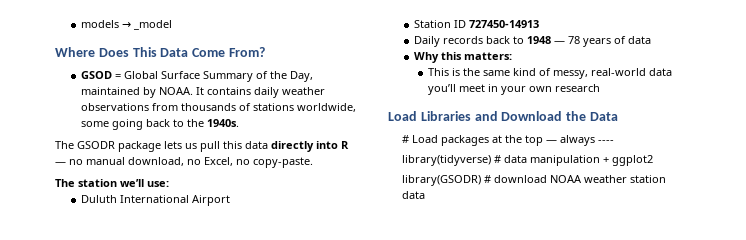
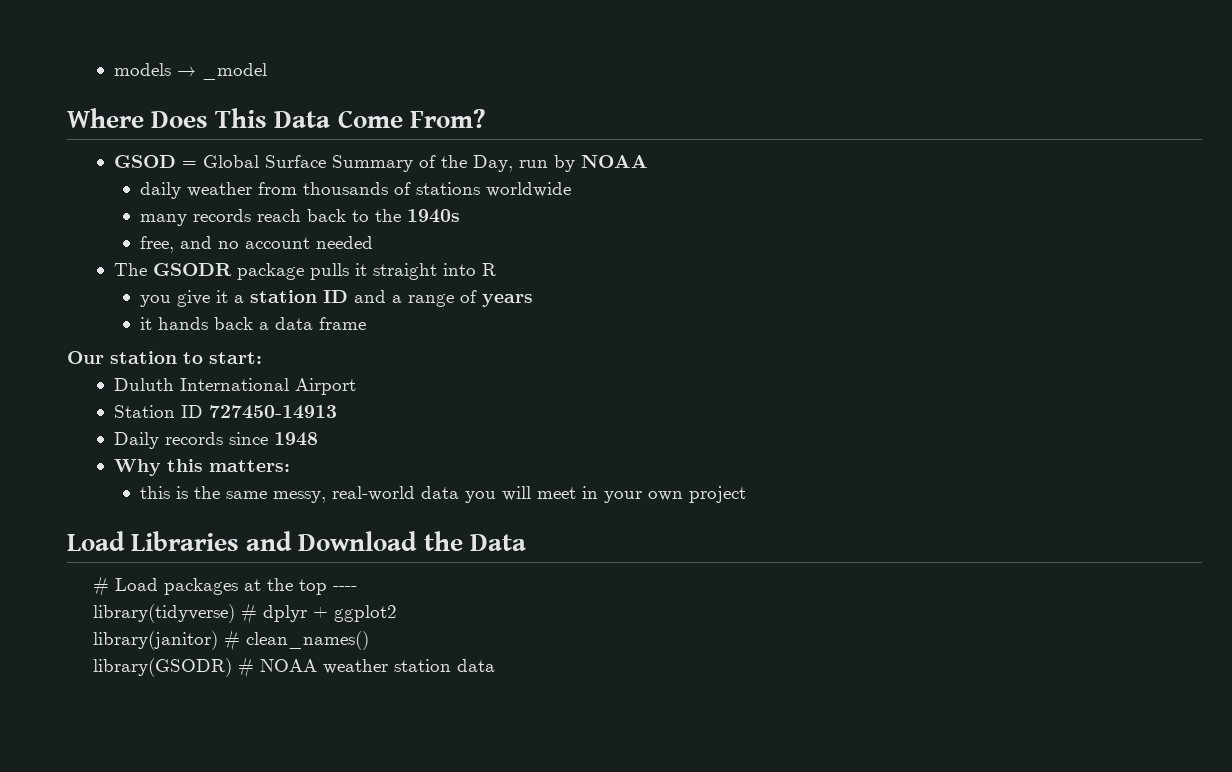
[81,87,252,98] maintained by NOAA. It contains -> [518,155,648,172] run by NOAA //
[81,103,150,111] observations -> (252, 189) none
[297,103,357,112] [81,119,240,130] [55,141,349,152] [55,157,313,168] [55,179,169,187] worldwide, some going back to the 1940s. // The GSODR package lets us pull this data directly into R — no manual download, no Excel, no copy-paste. // The station we’ll use: -> [485,182,571,197] [139,209,460,226] [139,236,373,253] [113,263,496,280] [139,290,533,307] [139,317,366,330] [67,351,262,364] worldwide // many records reach back to the 1940s // free, and no account needed // The GSODR package pulls it straight into R // you give it a station ID and a range of years // it hands back a data frame // Our station to start:
[486,36,525,44] back to -> [228,432,268,445] since
[554,36,652,47] — 78 years of data -> (318, 439) none
[428,68,450,76] This -> [139,486,170,499] this
[513,68,552,76] kind of -> (267, 495) none
[428,84,457,95] you’ll -> [464,486,531,503] you will
[555,84,601,92] research -> [688,486,746,503] project
[546,135,596,146] — always -> (327, 587) none
[504,155,601,166] data manipulation -> [262,605,307,622] dplyr
(654, 160) none -> [92,630,369,651] // library(janitor) # clean_names()
[494,175,548,183] download -> (254, 667) none

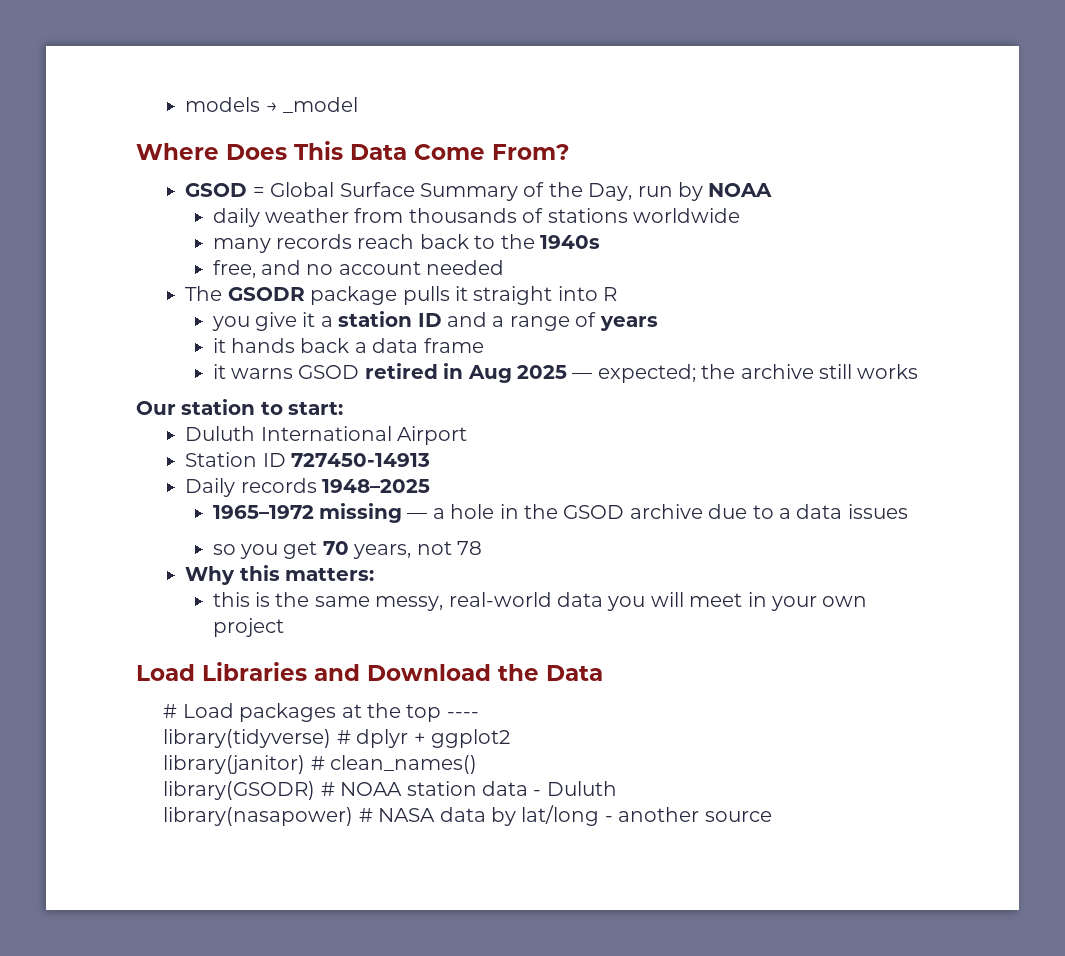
(366, 323) none -> [212,363,919,383] // it warns GSOD retired in Aug 2025 — expected; the archive still works
[228,432,318,446] since 1948 -> [322,479,431,493] [212,503,908,523] [212,541,483,559] 1948–2025 // 1965–1972 missing — a hole in the GSOD archive due to a data issues // so you get 70 years, not 78
[322,659,388,674] weather -> (403, 789) none
(495, 665) none -> [533,781,617,796] [163,805,772,826] - Duluth // library(nasapower) # NASA data by lat/long - another source

